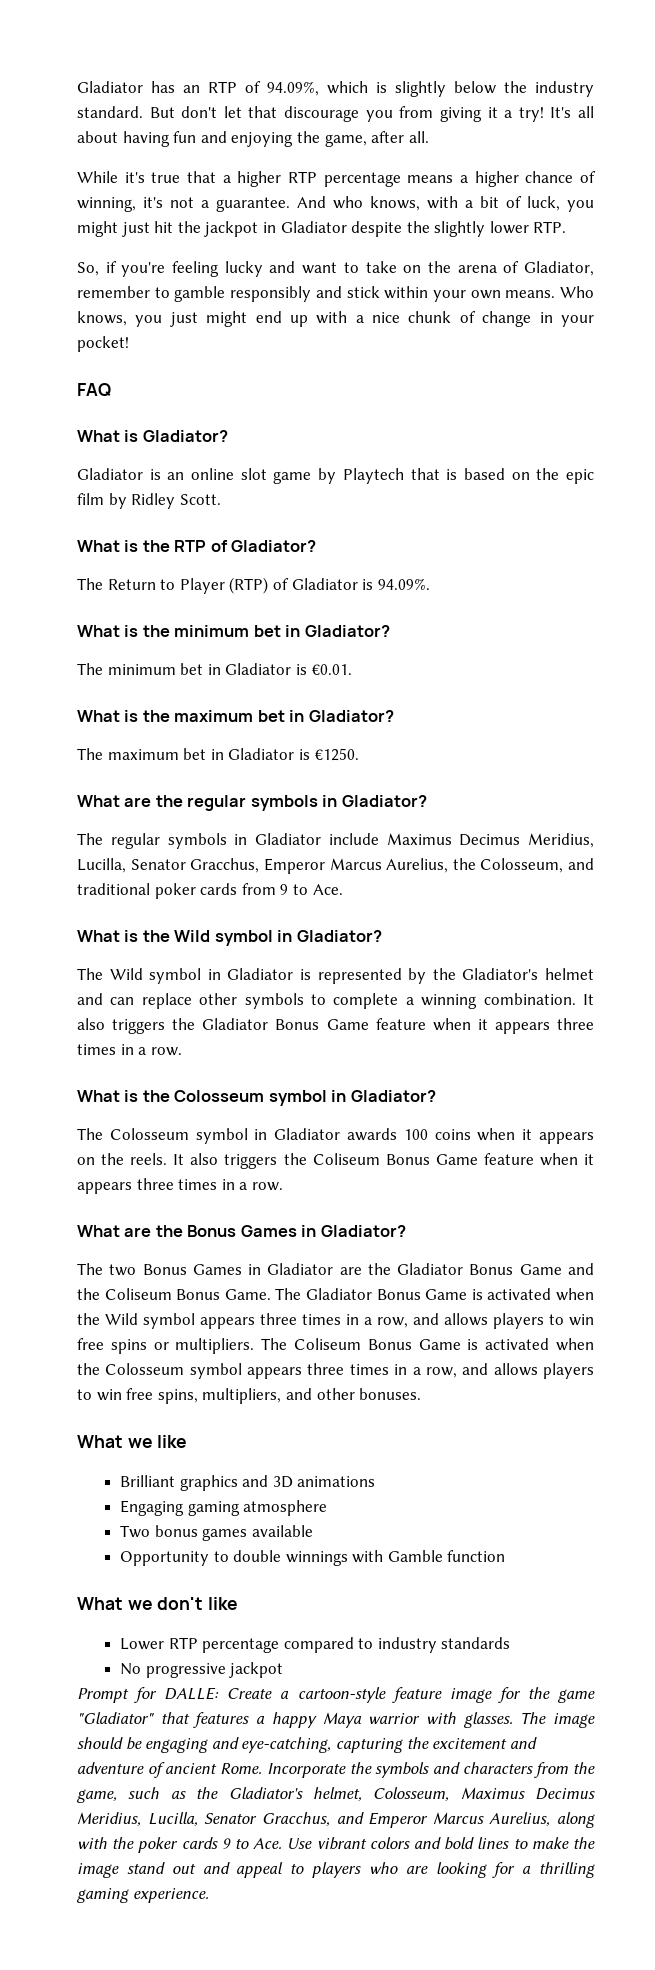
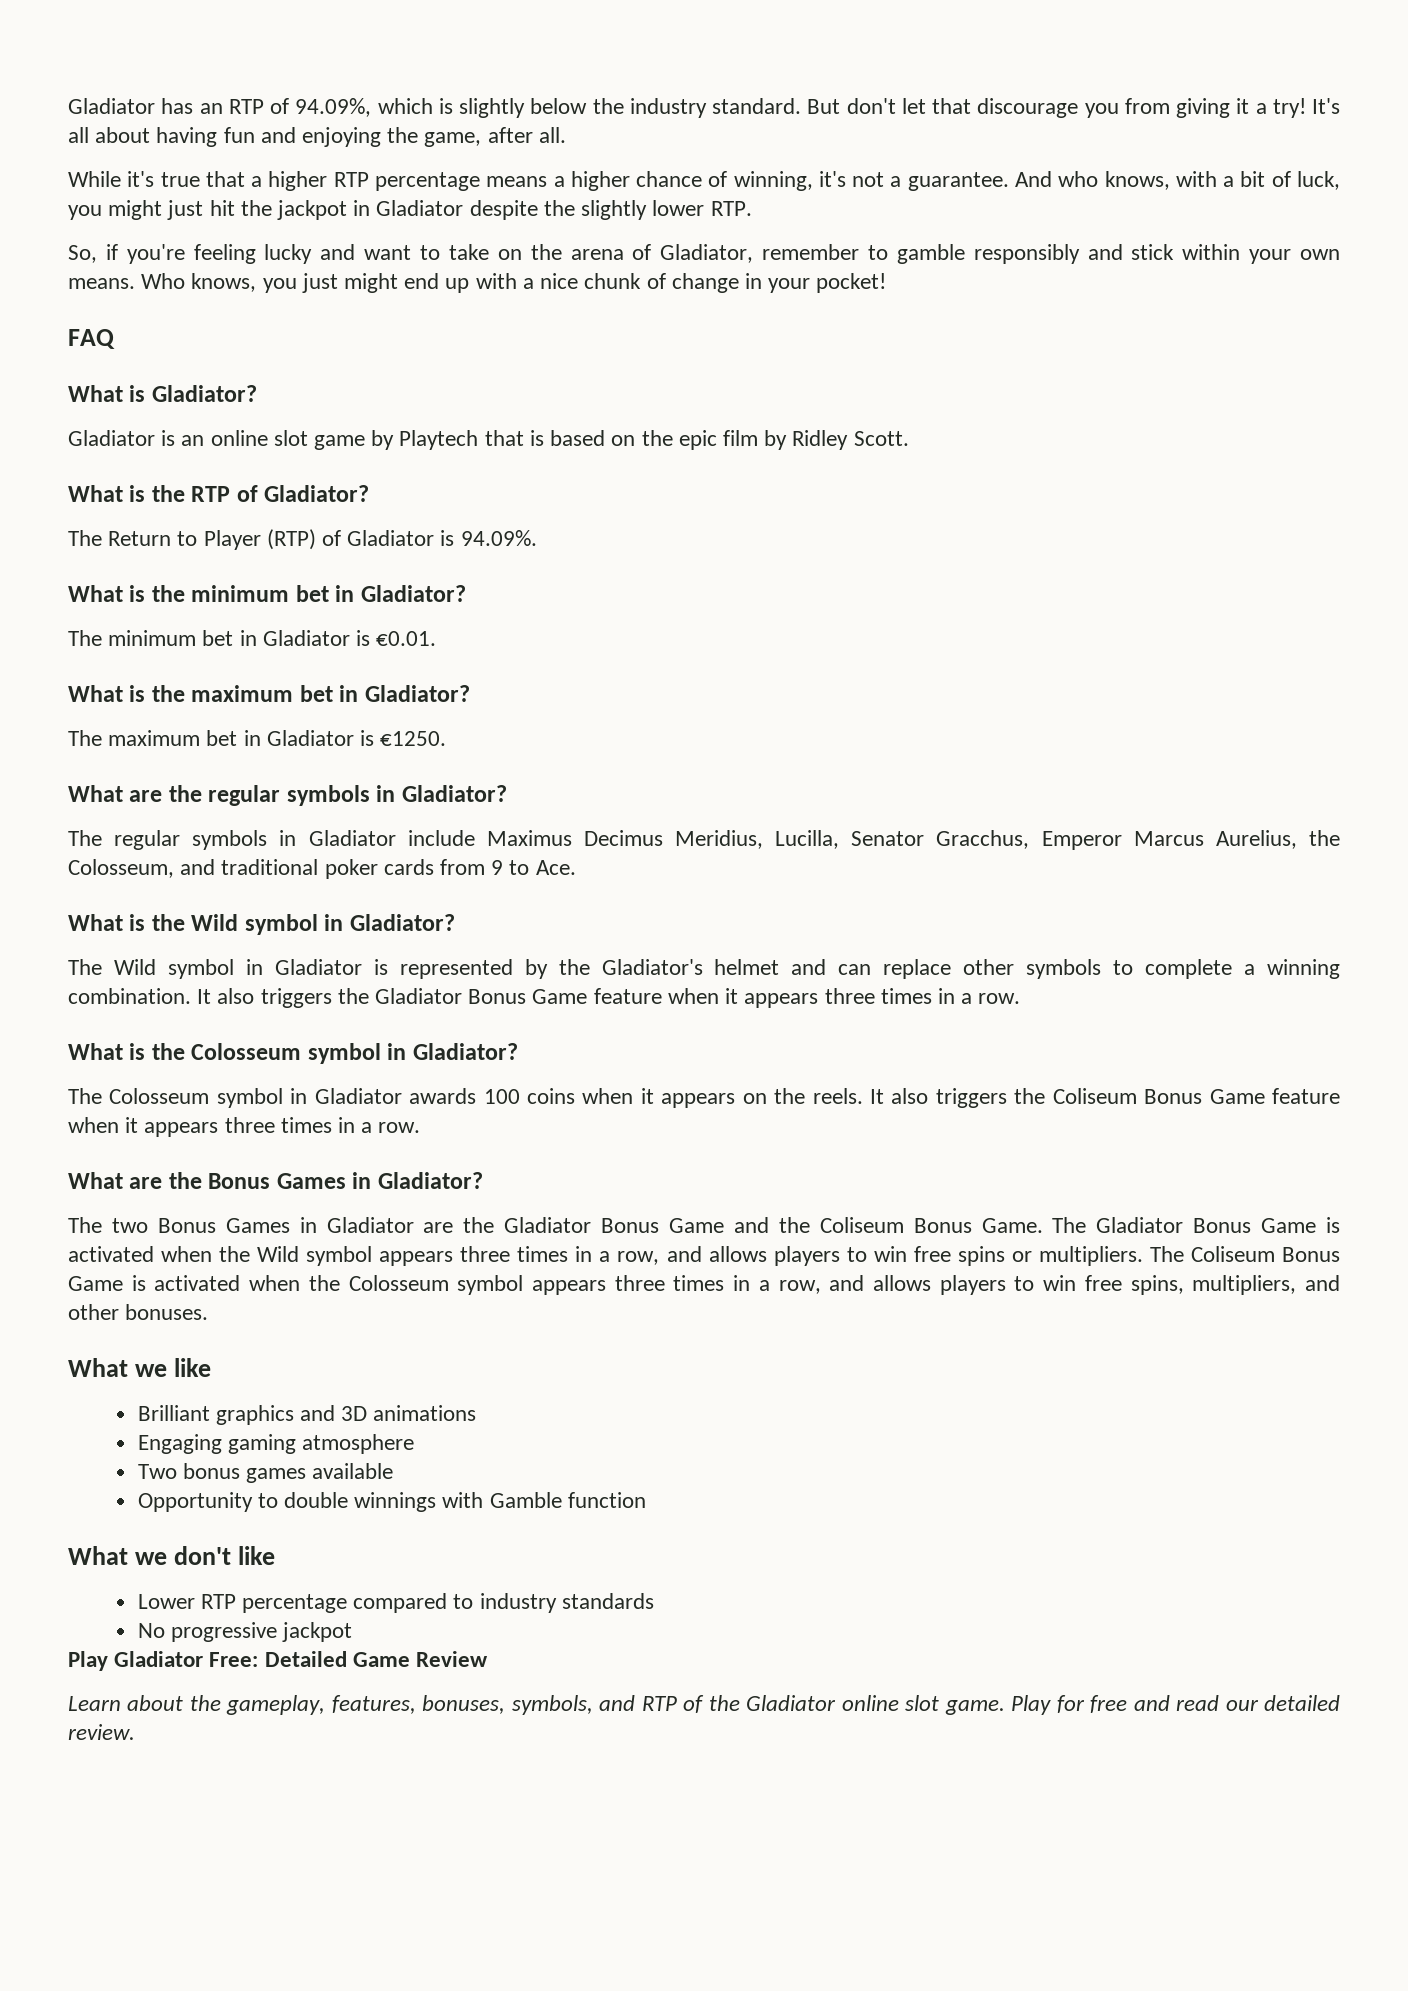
[77,1687,596,1703] [77,1712,595,1728] [77,1737,537,1753] [77,1762,595,1778] [77,1787,595,1803] [77,1812,595,1828] [77,1837,595,1853] [77,1862,595,1878] [77,1888,209,1903] Prompt for DALLE: Create a cartoon-style feature image for the game "Gladiator" that features a happy Maya warrior with glasses. The image should be engaging and eye-catching, capturing the excitement and adventure of ancient Rome. Incorporate the symbols and characters from the game, such as the Gladiator's helmet, Colosseum, Maximus Decimus Meridius, Lucilla, Senator Gracchus, and Emperor Marcus Aurelius, along with the poker cards 9 to Ace. Use vibrant colors and bold lines to make the image stand out and appeal to players who are looking for a thrilling gaming experience. -> [68,1651,489,1671] [68,1695,1340,1715] [68,1724,135,1740] Play Gladiator Free: Detailed Game Review // Learn about the gameplay, features, bonuses, symbols, and RTP of the Gladiator online slot game. Play for free and read our detailed review.

